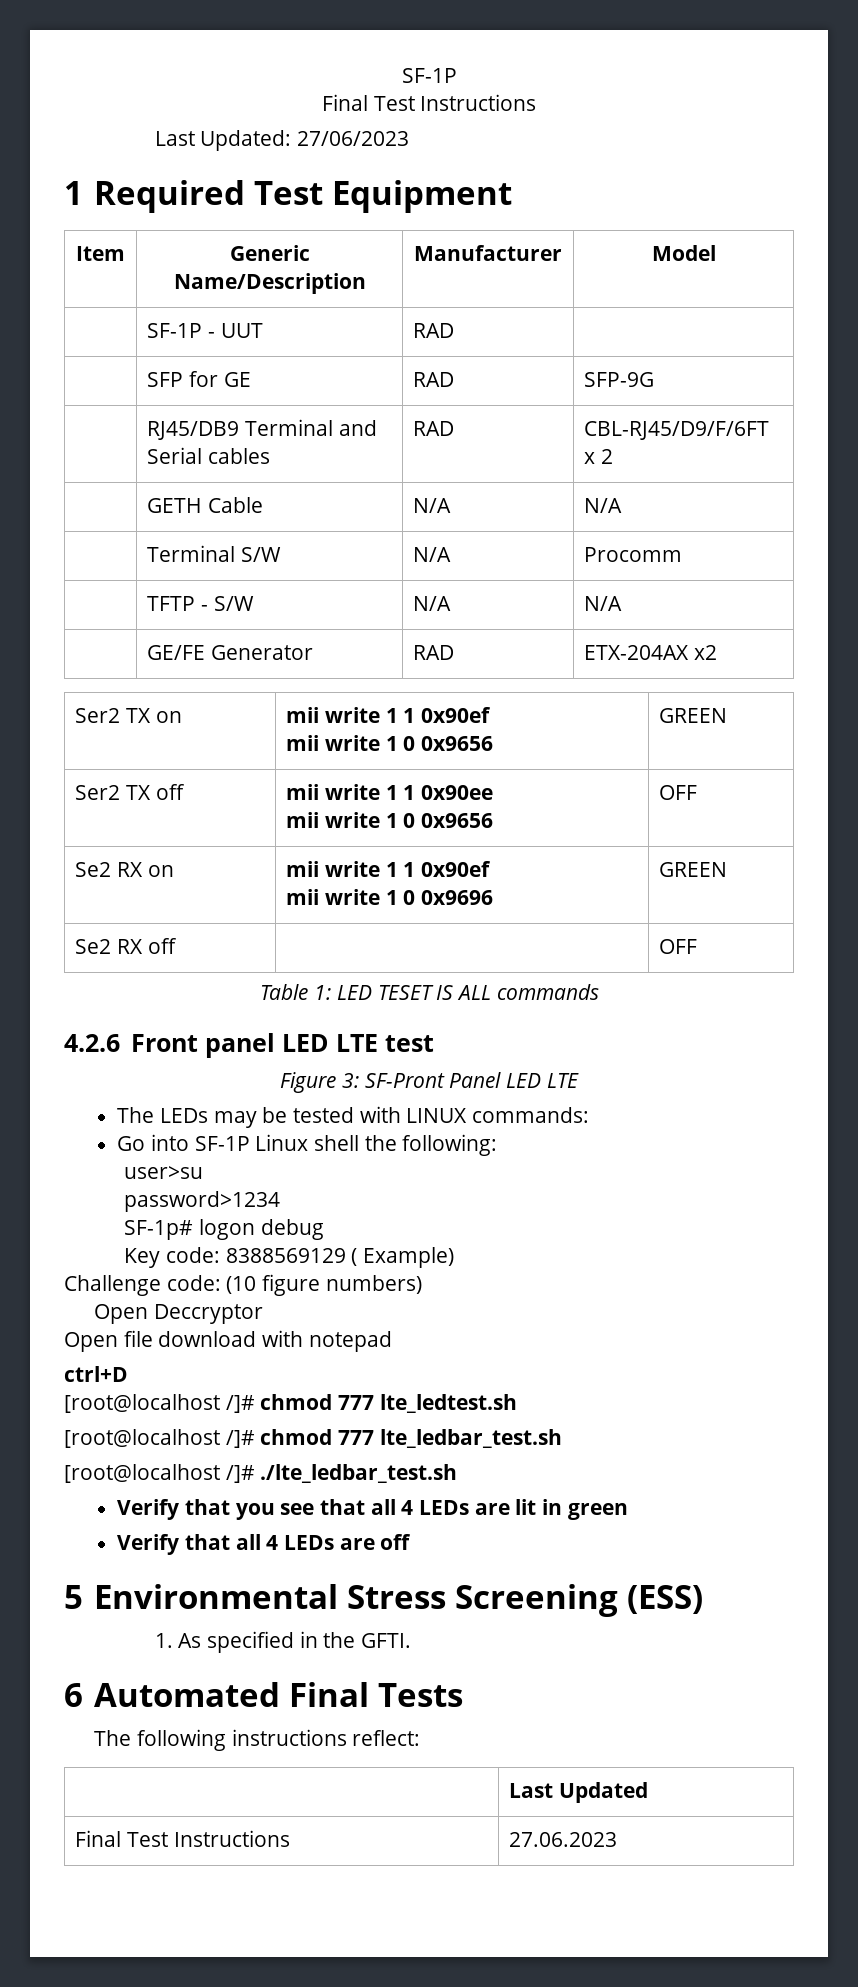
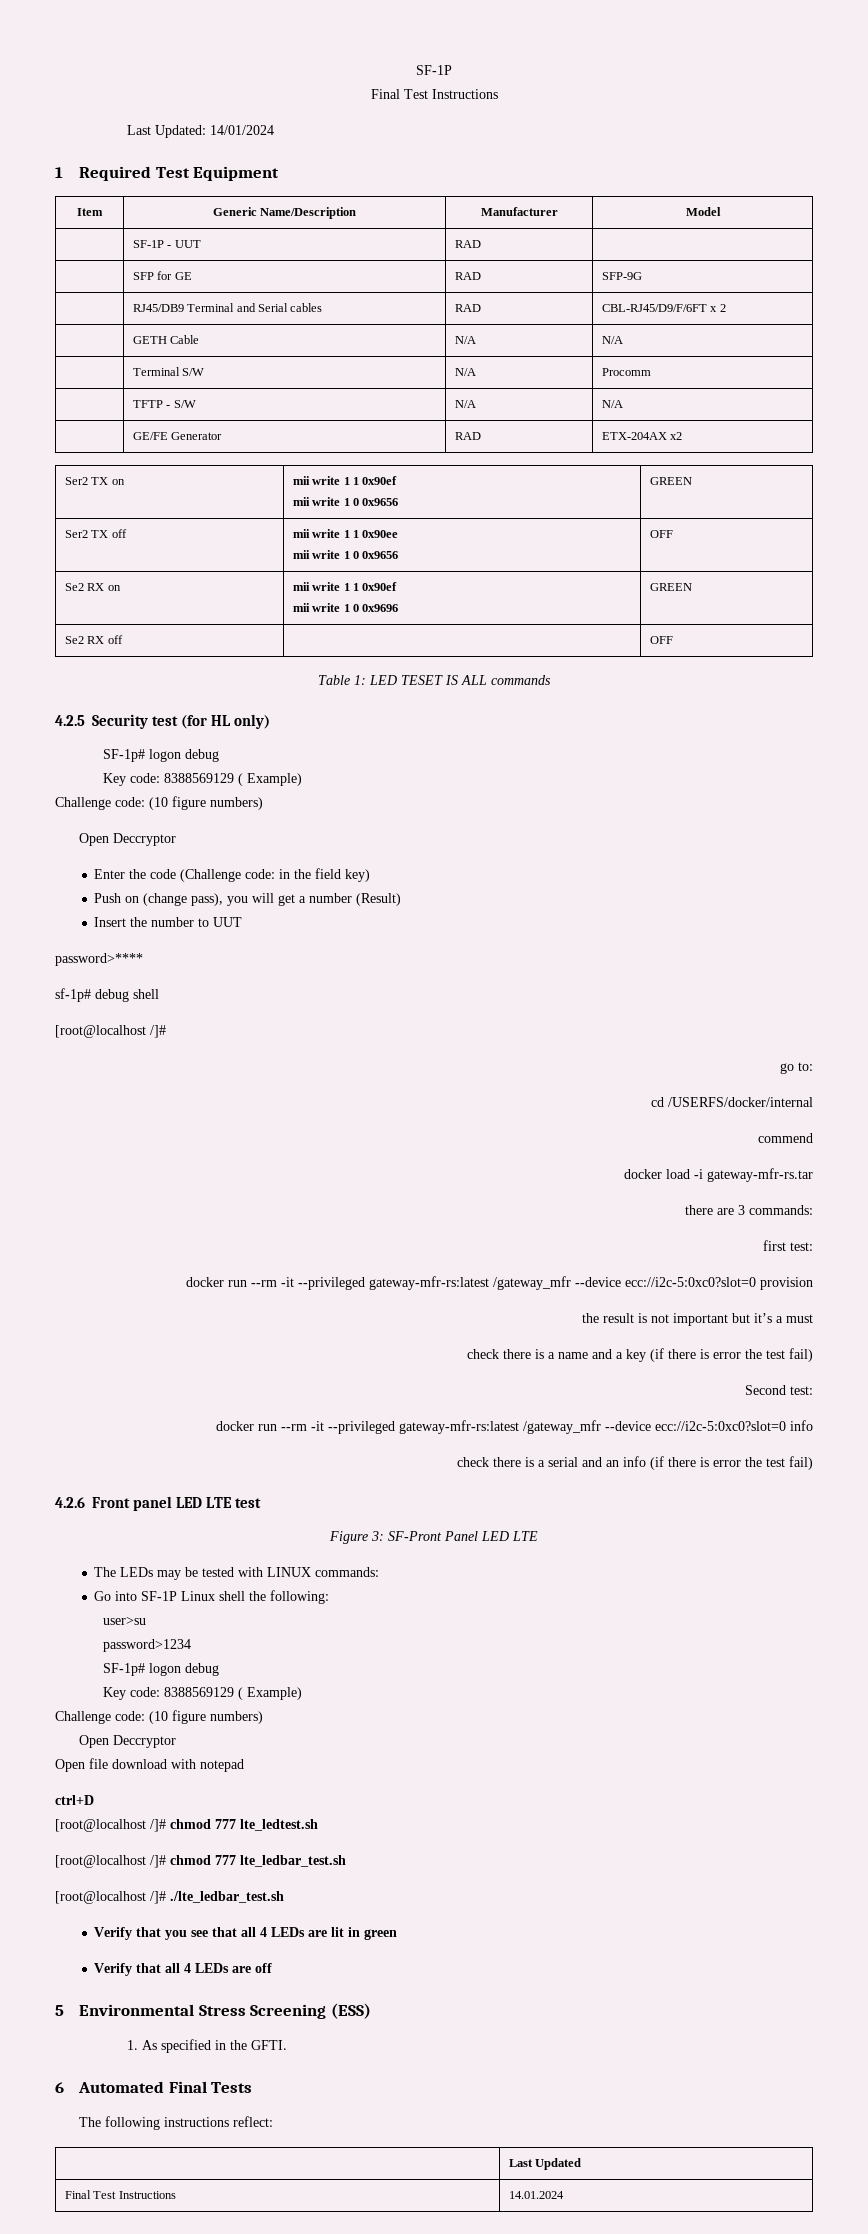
[297,131,410,146] 27/06/2023 -> [210,125,275,135] 14/01/2024
(599, 992) none -> [55,714,270,729] [103,749,220,762] [103,773,303,786] [55,796,263,810] [79,833,177,846] [94,868,371,882] [94,893,402,906] [94,917,243,927] [55,953,143,966] [55,988,159,1002] [55,1025,166,1038] [780,1062,813,1074] [651,1097,813,1107] [758,1133,813,1143] [624,1168,813,1182] [685,1205,813,1215] [763,1240,813,1251] [186,1276,813,1290] [582,1313,813,1326] [467,1348,813,1362] [745,1385,813,1395] [216,1420,813,1434] [457,1456,813,1470] // 4.2.5 Security test (for HL only) // SF-1p# logon debug // Key code: 8388569129 ( Example) // Challenge code: (10 figure numbers) // Open Deccryptor // Enter the code (Challenge code: in the field key) // Push on (change pass), you will get a number (Result) // Insert the number to UUT // password>**** // sf-1p# debug shell // [root@localhost /]# // go to: // cd /USERFS/docker/internal // commend // docker load -i gateway-mfr-rs.tar // there are 3 commands: // first test: // docker run --rm -it --privileged gateway-mfr-rs:latest /gateway_mfr --device ecc://i2c-5:0xc0?slot=0 provision // the result is not important but it’s a must // check there is a name and a key (if there is error the test fail) // Second test: // docker run --rm -it --privileged gateway-mfr-rs:latest /gateway_mfr --device ecc://i2c-5:0xc0?slot=0 info // check there is a serial and an info (if there is error the test fail)
[509,1832,618,1847] 27.06.2023 -> [508,2191,564,2199] 14.01.2024

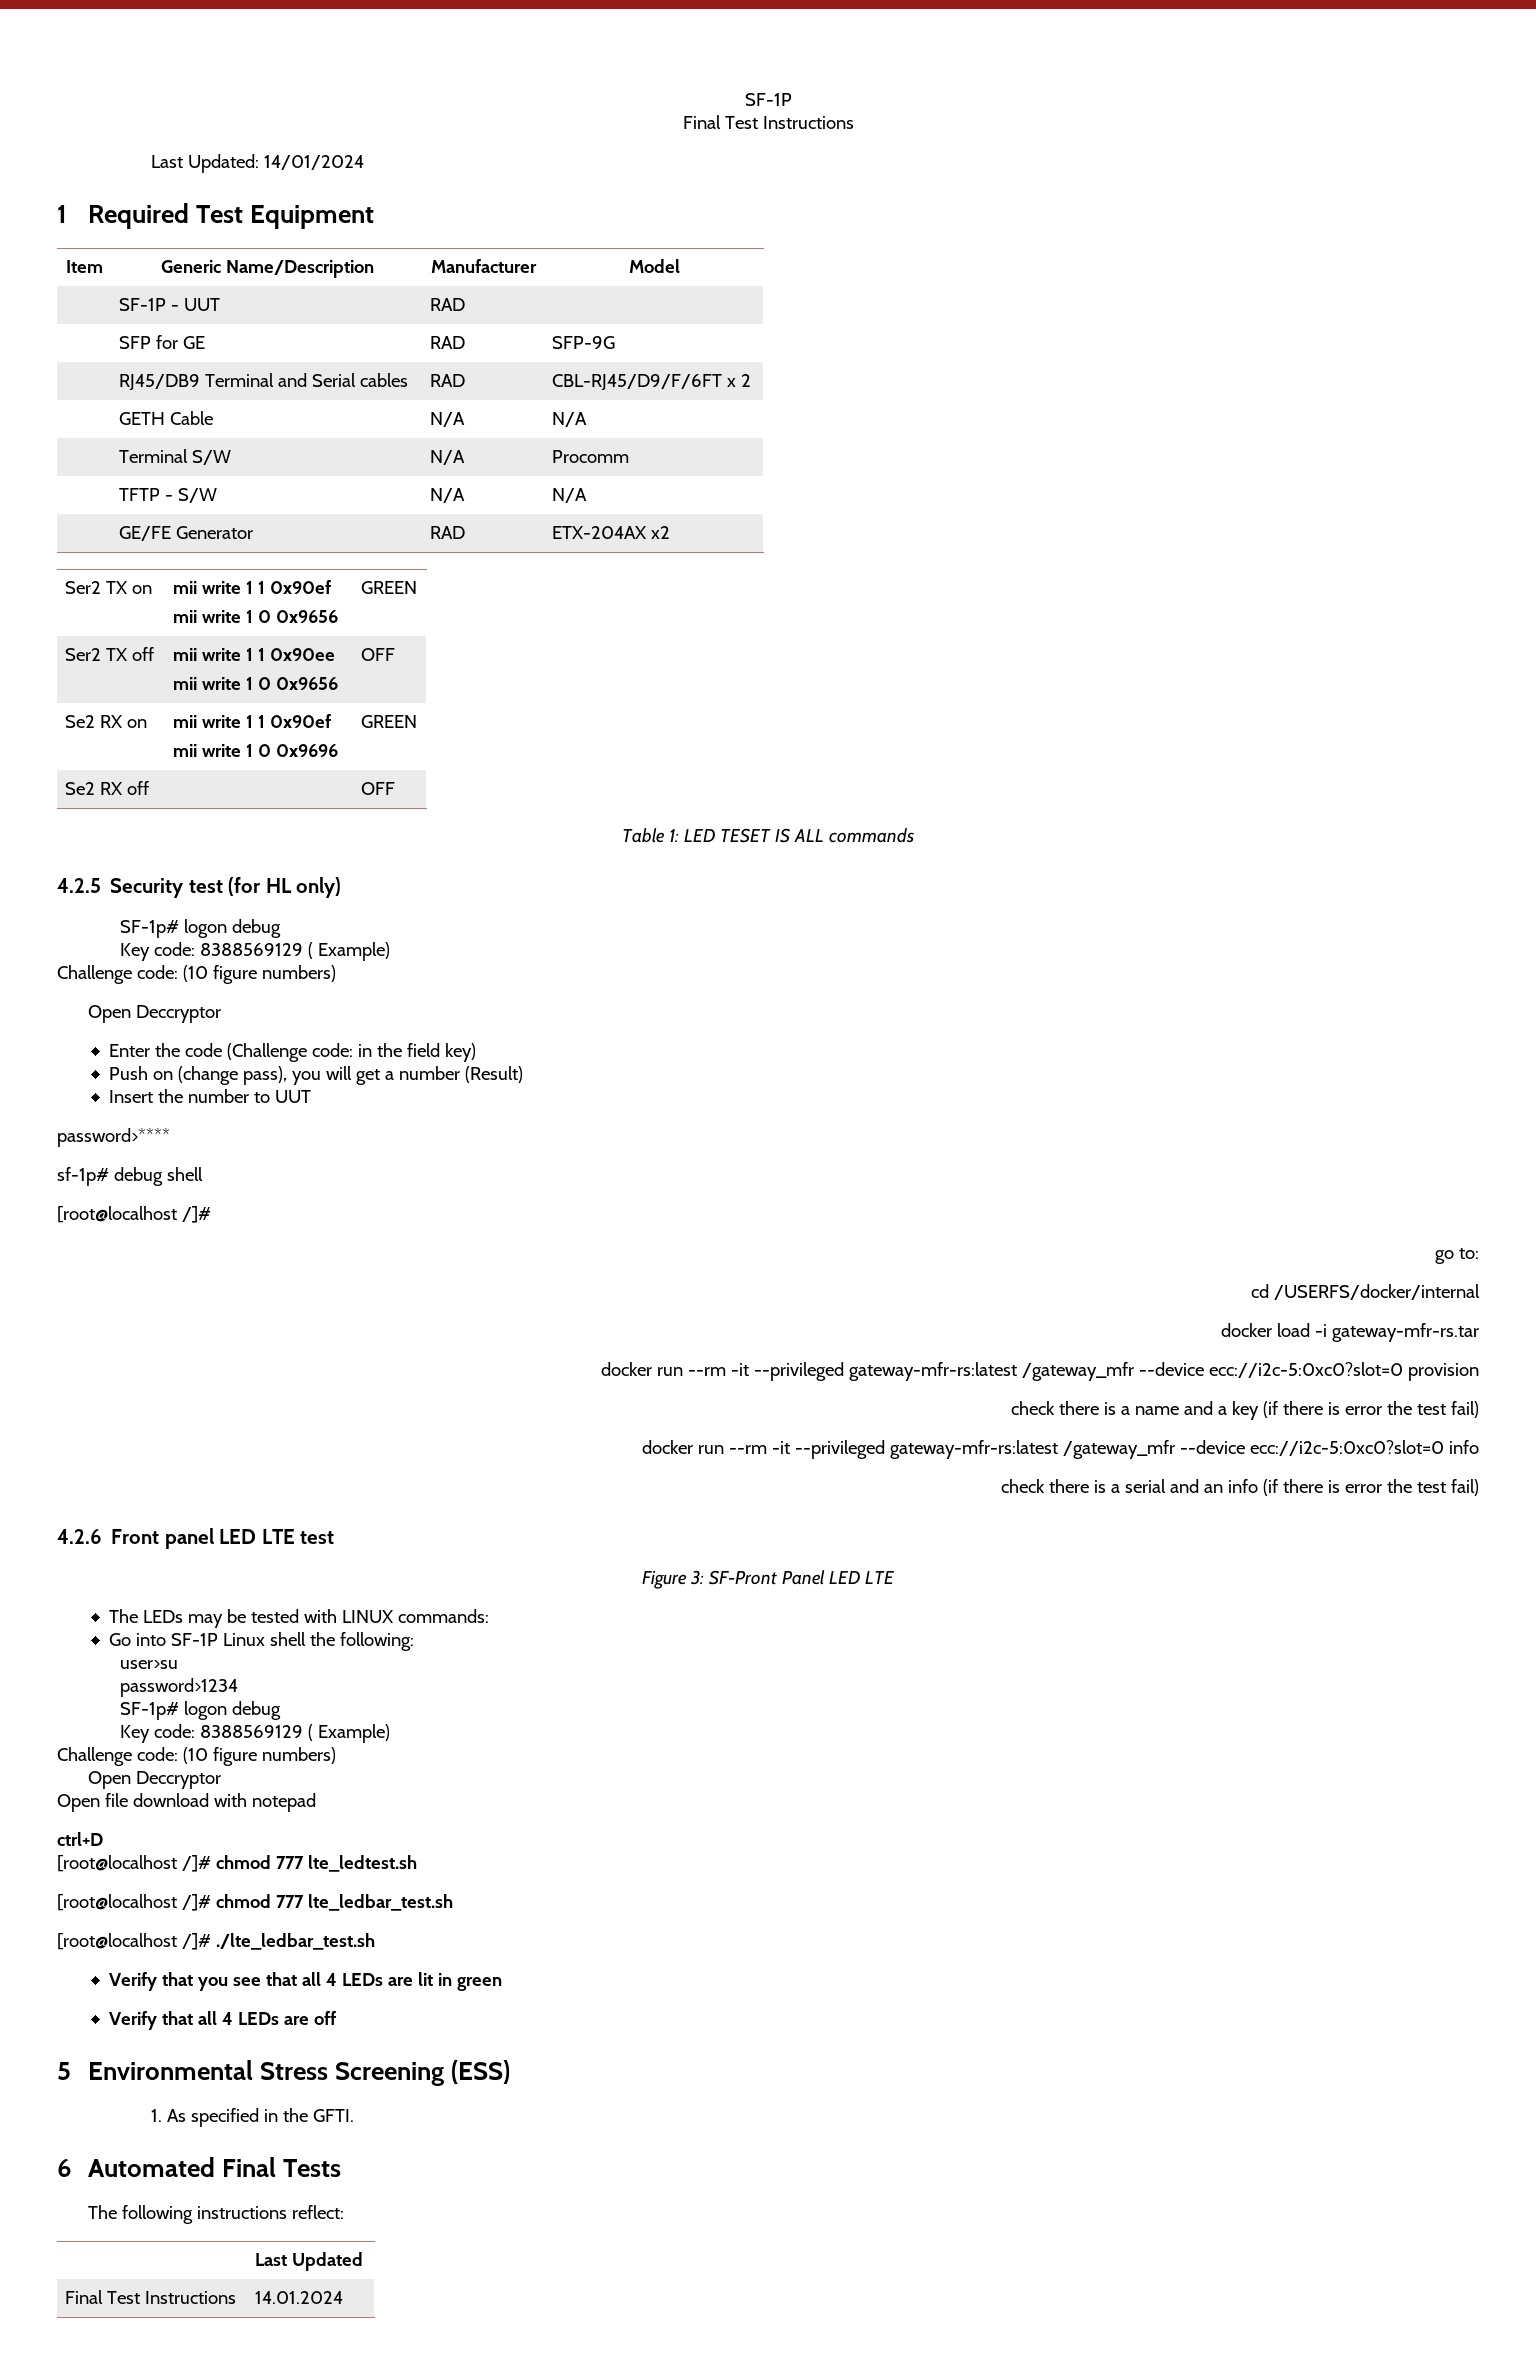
[758,1133,813,1143] // commend -> (1480, 1292) none
[685,1205,813,1215] [763,1240,813,1251] // there are 3 commands: // first test: -> (1479, 1332) none
[582,1313,813,1326] // the result is not important but it’s a must -> (1479, 1372) none
[745,1385,813,1395] // Second test: -> (1479, 1409) none

